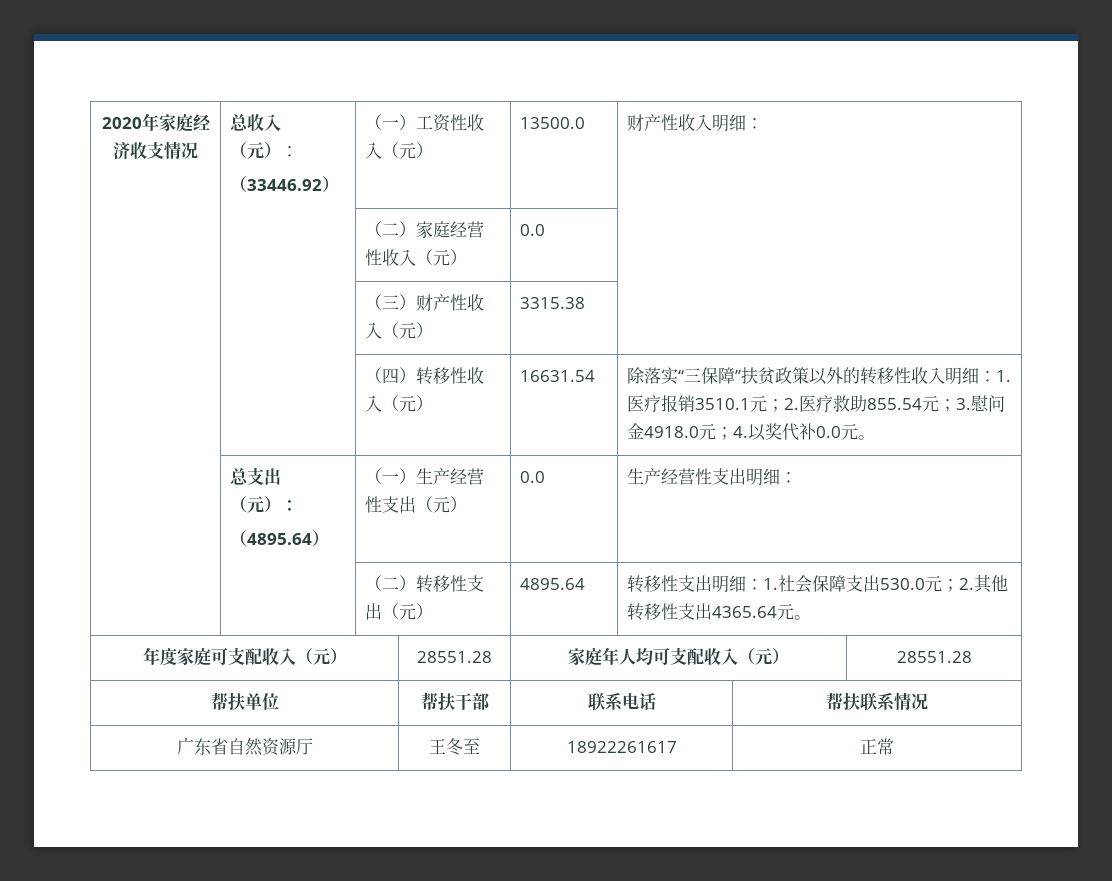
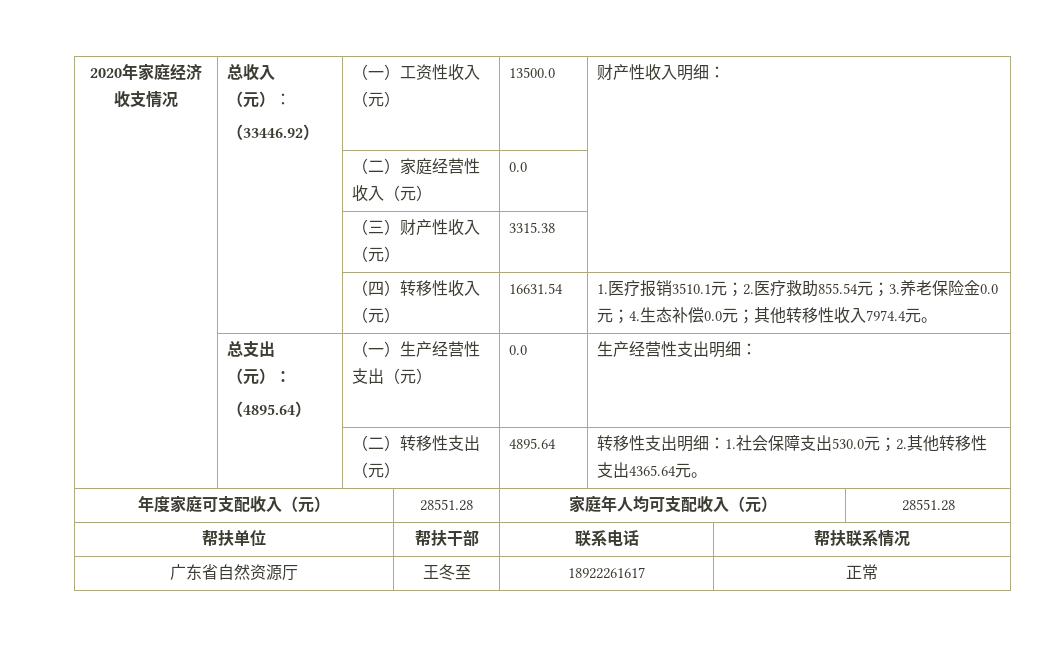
[627,367,997,385] 除落实“三保障”扶贫政策以外的转移性收入明细： -> (564, 288) none
[971,395,1006,412] [627,423,842,441] 慰问金4918.0元；4.以奖代补0.0 -> [900,280,999,296] [597,307,907,324] 养老保险金0.0元；4.生态补偿0.0元；其他转移性收入7974.4

